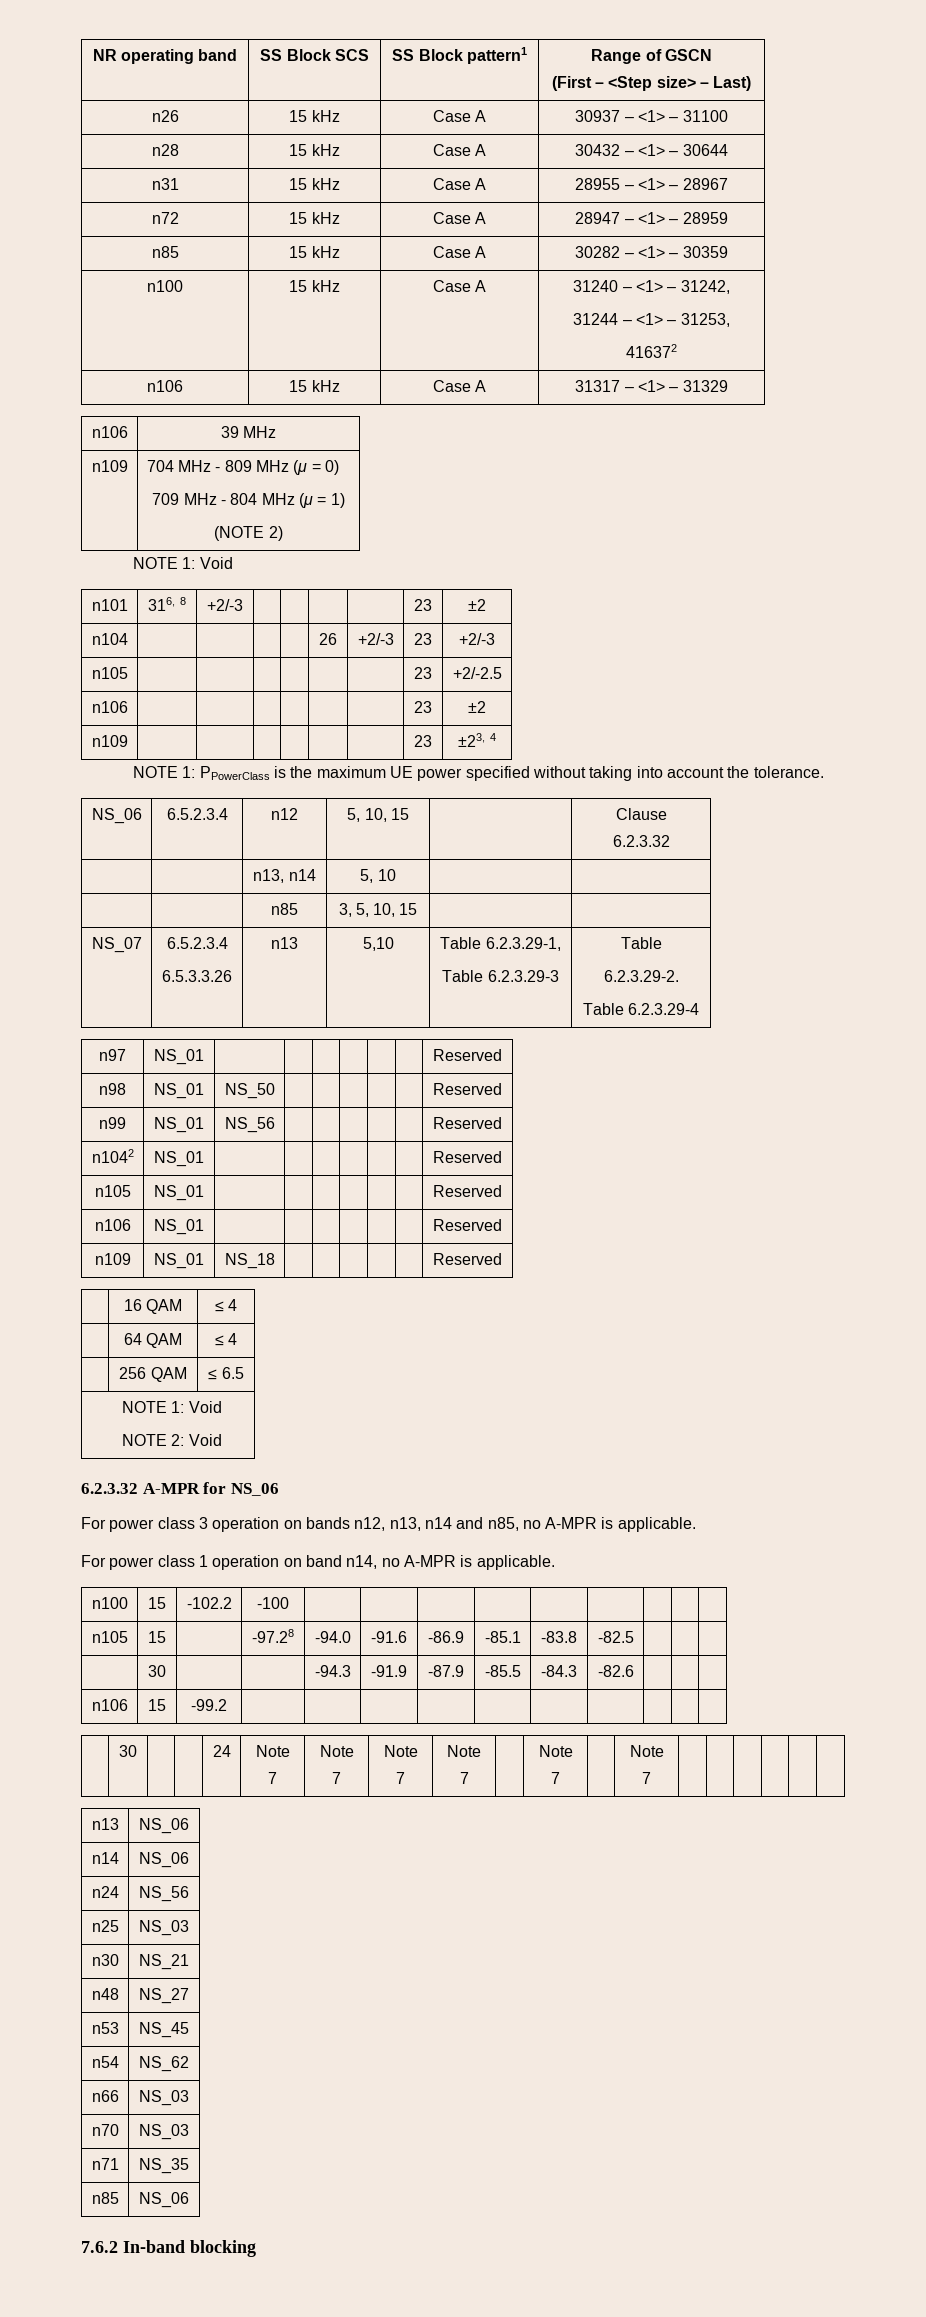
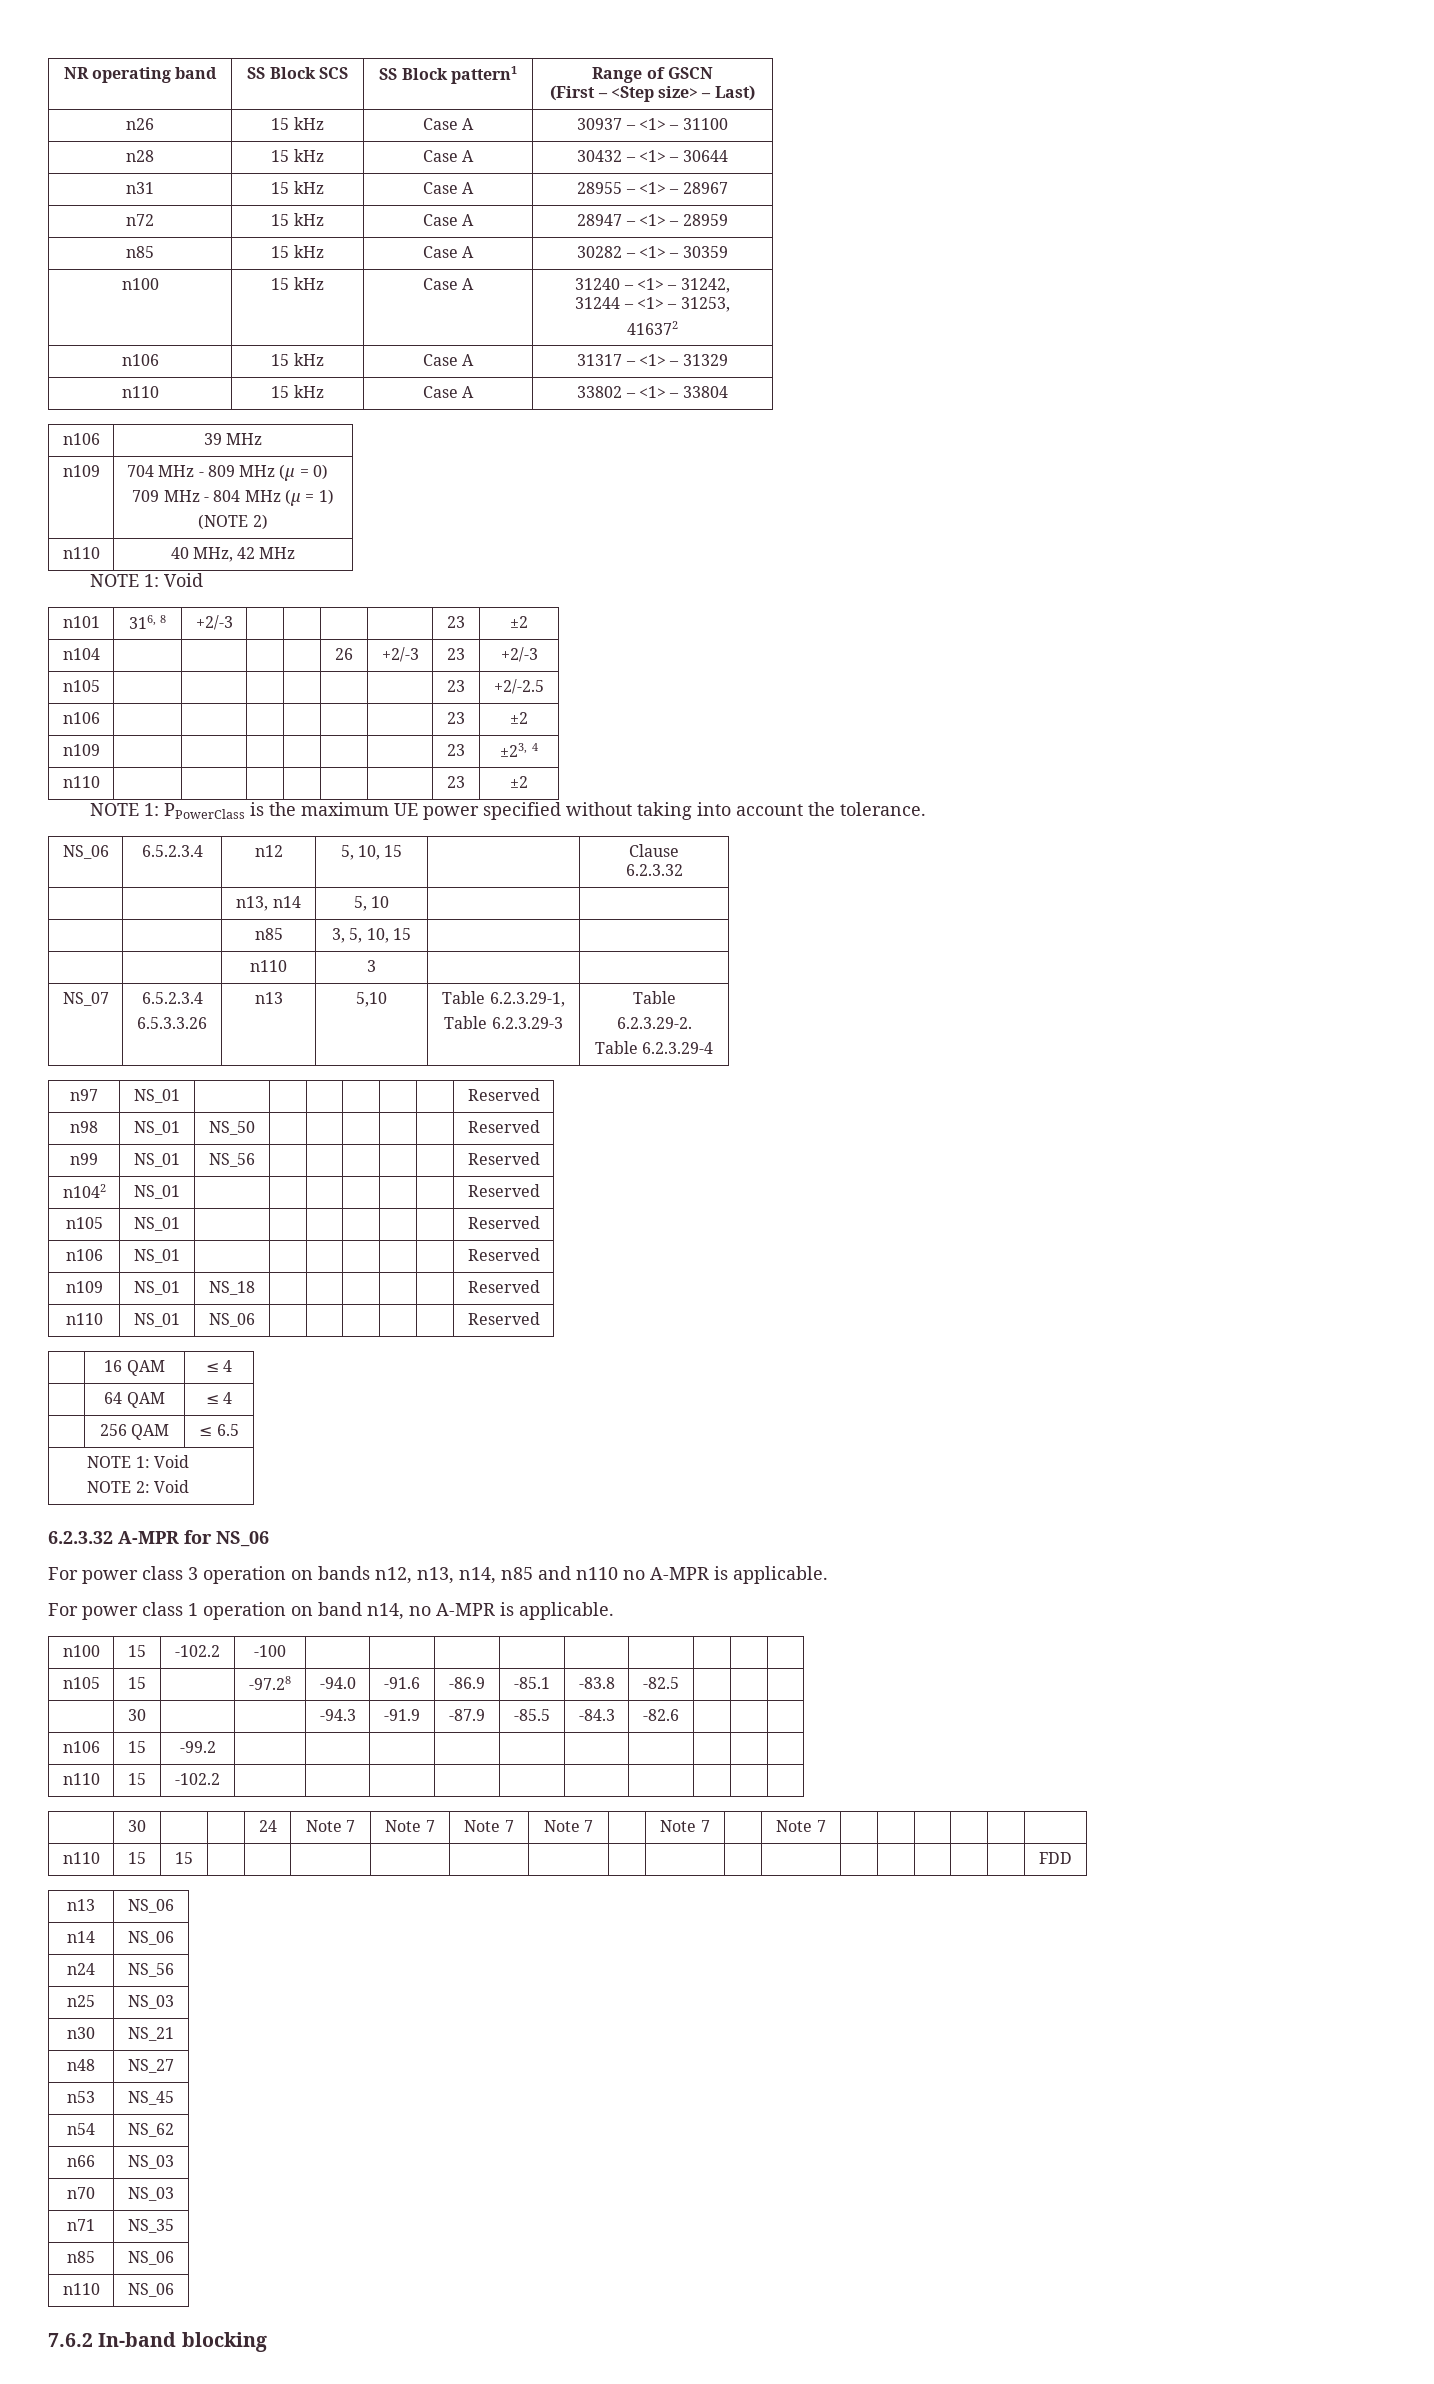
(728, 386) none -> [121,386,159,398] [271,385,324,398] [422,386,475,398] [577,386,728,398] // n110 | 15 kHz | Case A | 33802 – <1> – 33804
(283, 533) none -> [62,547,100,559] [170,547,296,562] // n110 | 40 MHz, 42 MHz
(496, 737) none -> [62,776,100,788] [447,776,465,788] [510,776,528,788] // n110 | | | | | | | 23 | ±2
(418, 909) none -> [250,960,287,972] [367,960,376,972] // | | n110 | 3 | |
(502, 1259) none -> [65,1313,103,1325] [134,1313,180,1327] [209,1313,255,1327] [467,1312,540,1325] // n110 | NS_01 | NS_06 | | | | | | Reserved
[424,1517,519,1531] n14 and n85, -> [459,1566,618,1584] n14, n85 and n110
(227, 1705) none -> [62,1773,100,1785] [128,1773,146,1785] [175,1773,220,1785] // n110 | 15 | -102.2 | | | | | | | | | |
(651, 1778) none -> [62,1852,100,1864] [128,1852,146,1864] [175,1852,193,1864] [1039,1852,1072,1864] // n110 | 15 | 15 | | | | | | | | | | | | | | | | FDD
(189, 2200) none -> [62,2283,100,2295] [128,2283,174,2297] // n110 | NS_06

